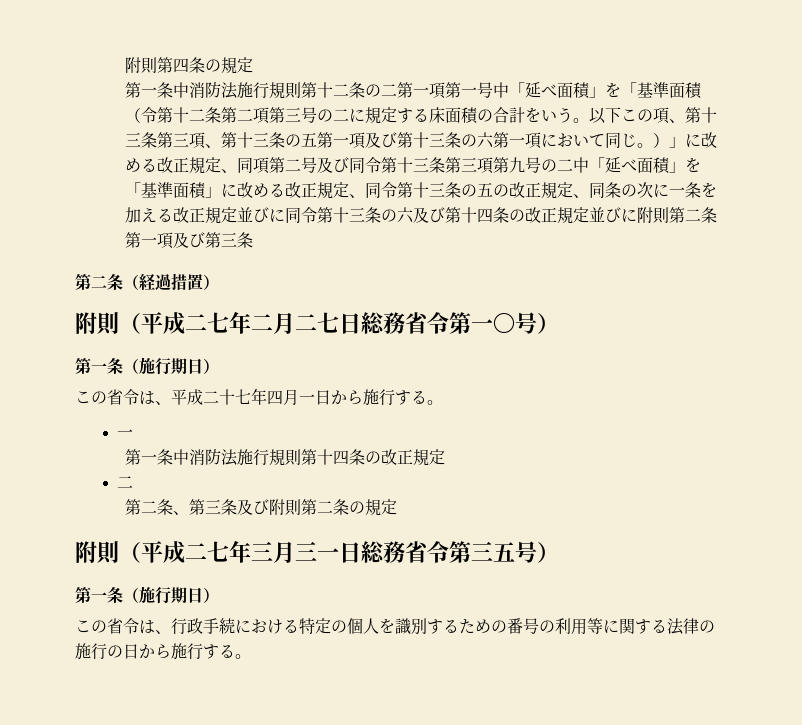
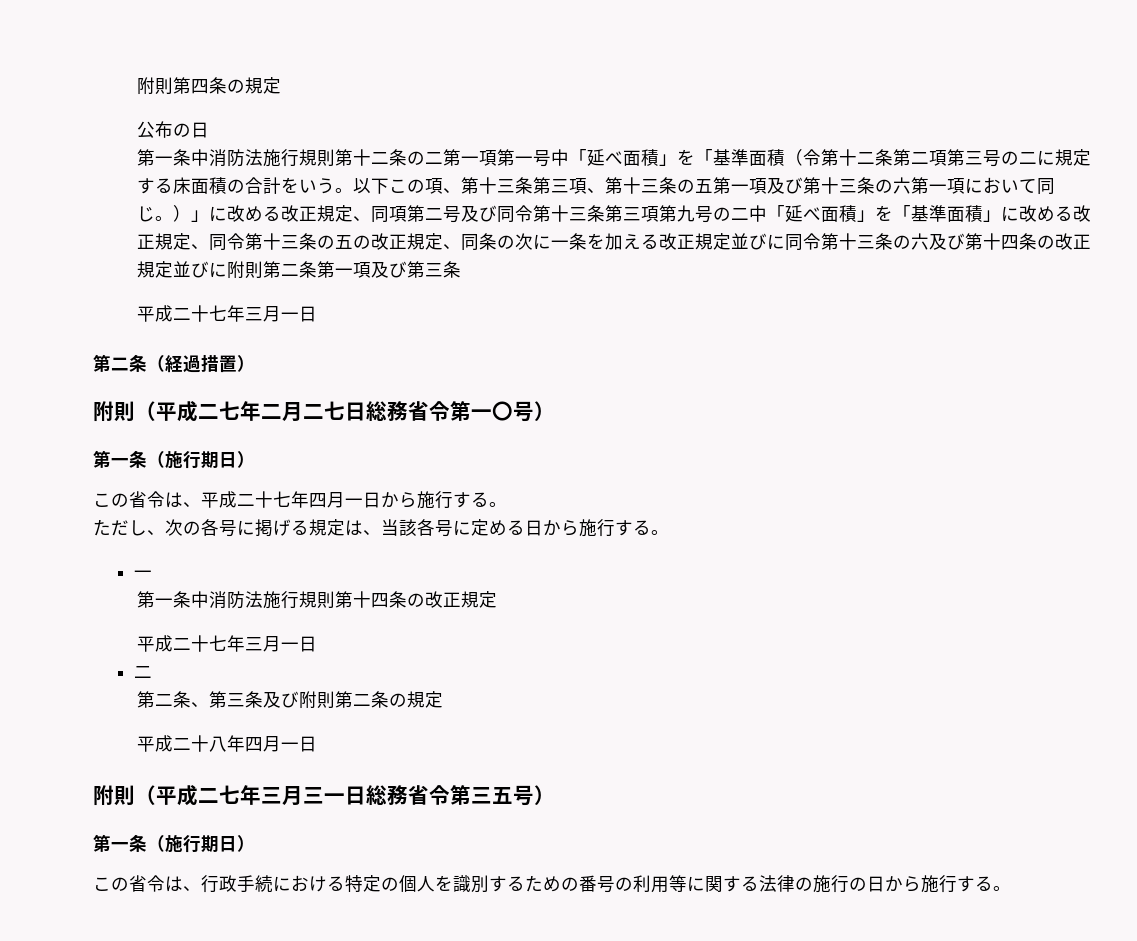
(253, 65) none -> [136,121,209,138] // 公布の日
(253, 240) none -> [136,305,317,322] // 平成二十七年三月一日
(443, 402) none -> [93,519,669,537] // ただし、次の各号に掲げる規定は、当該各号に定める日から施行する。
(445, 457) none -> [136,635,317,652] // 平成二十七年三月一日
(397, 507) none -> [136,735,317,752] // 平成二十八年四月一日

